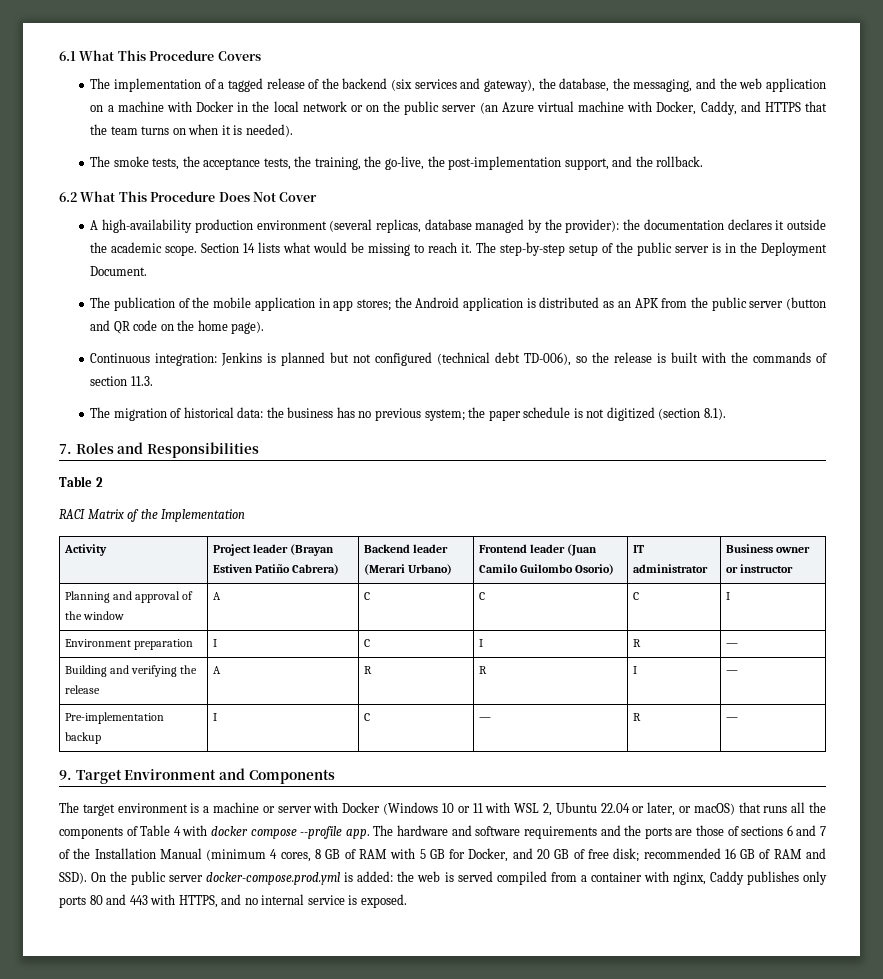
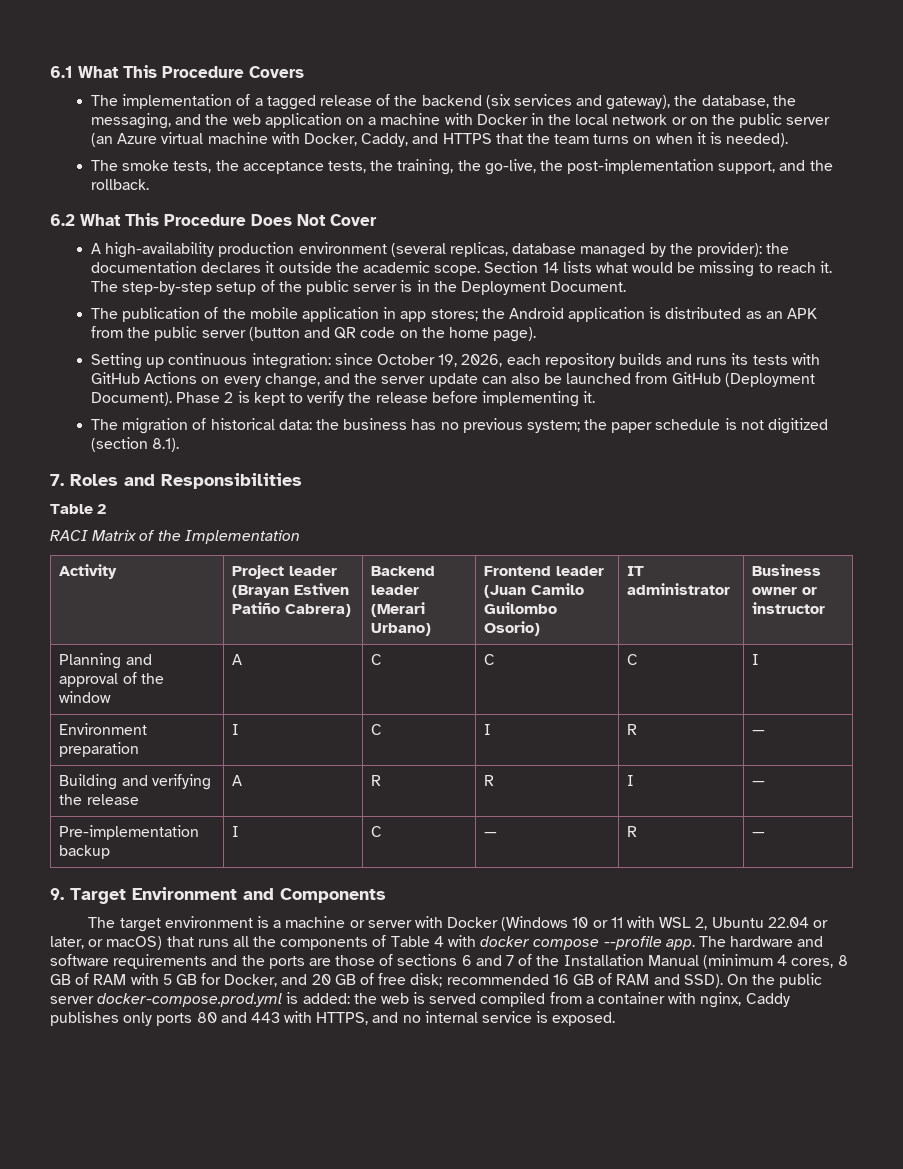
[90,352,827,366] [90,376,153,386] Continuous integration: Jenkins is planned but not configured (technical debt TD-006), so the release is built with the commands of section 11.3. -> [91,353,820,369] [91,372,815,388] [91,391,596,407] Setting up continuous integration: since October 19, 2026, each repository builds and runs its tests with GitHub Actions on every change, and the server update can also be launched from GitHub (Deployment Document). Phase 2 is kept to verify the release before implementing it.

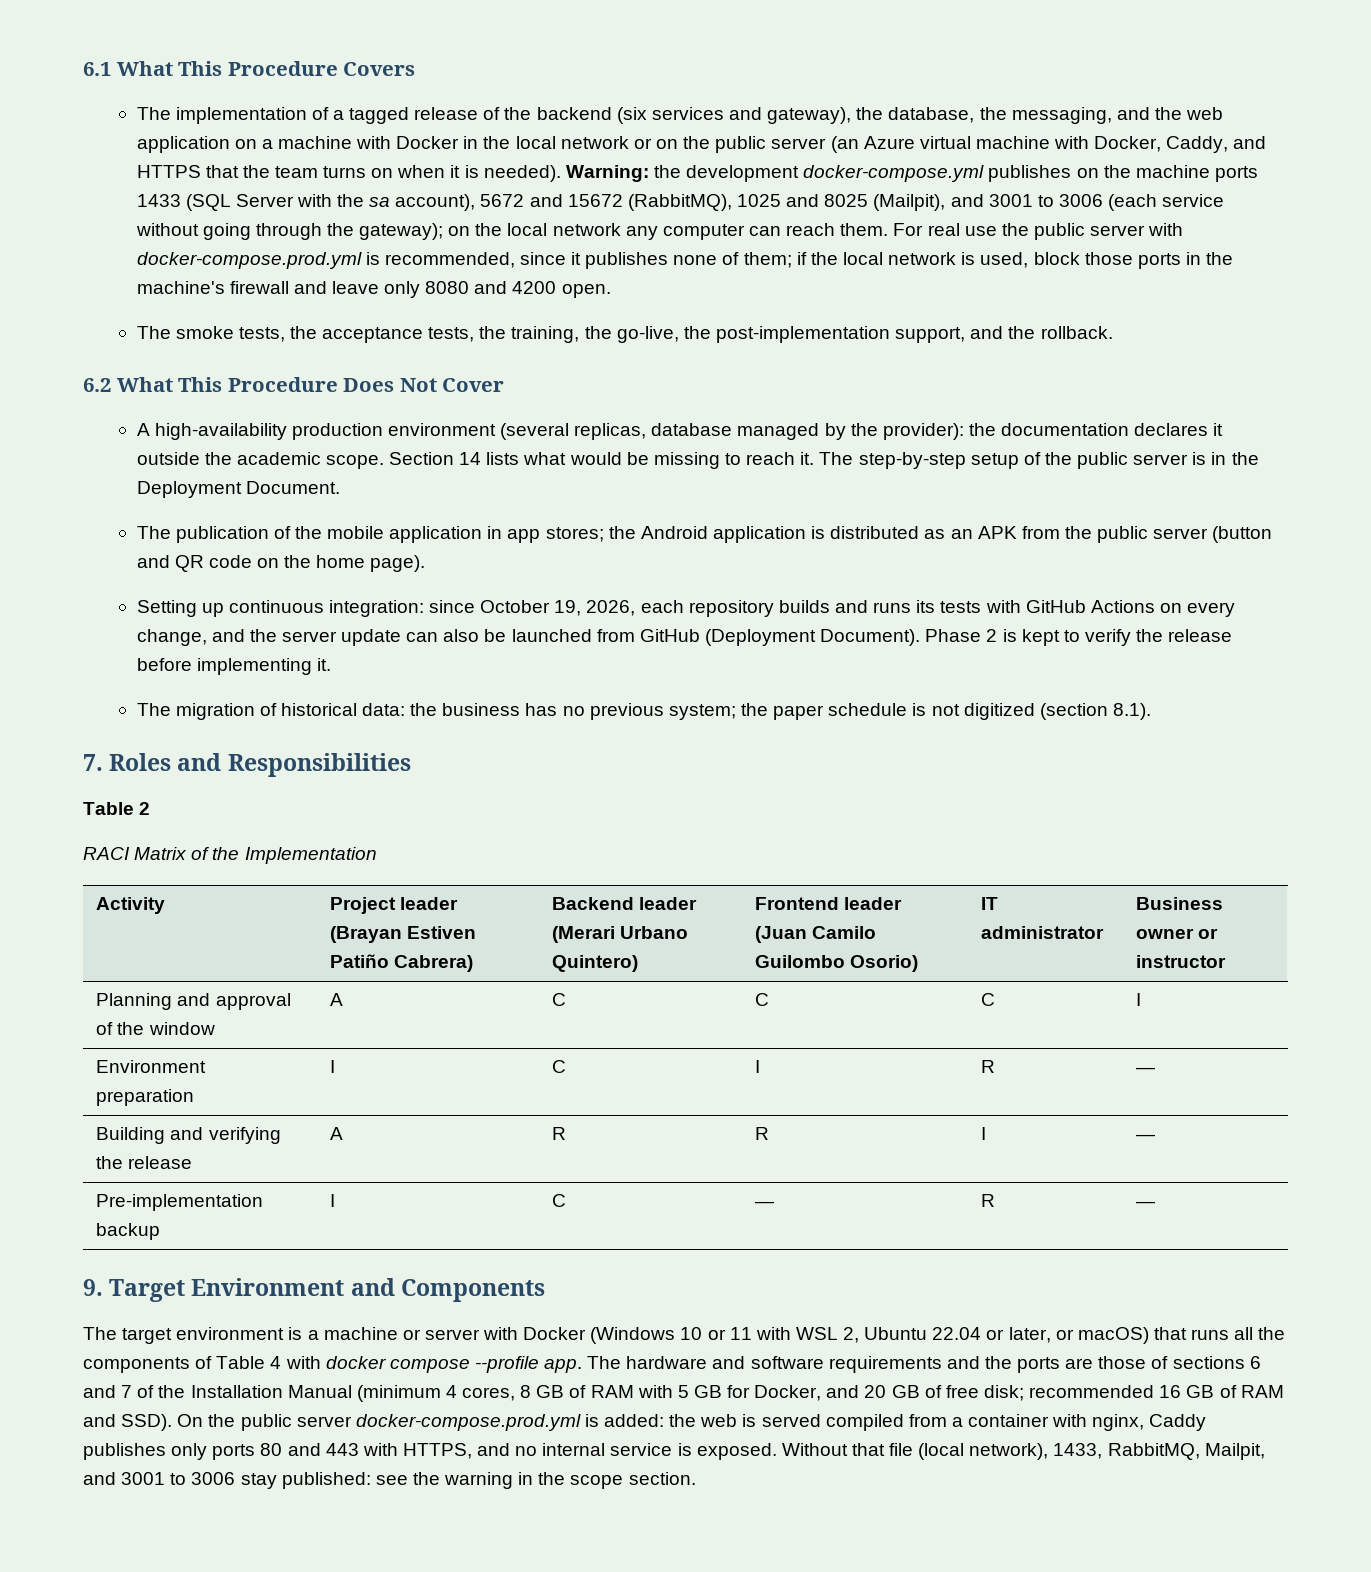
(789, 140) none -> [565,165,1258,182] [136,194,1225,211] [135,223,1184,240] [136,252,1234,269] [136,281,611,298] Warning: the development docker-compose.yml publishes on the machine ports 1433 (SQL Server with the sa account), 5672 and 15672 (RabbitMQ), 1025 and 8025 (Mailpit), and 3001 to 3006 (each service without going through the gateway); on the local network any computer can reach them. For real use the public server with docker-compose.prod.yml is recommended, since it publishes none of them; if the local network is used, block those ports in the machine's firewall and leave only 8080 and 4200 open.
[371,623,432,636] Urbano) -> [620,926,689,939] [552,955,639,972] Urbano Quintero)
(616, 1019) none -> [781,1443,1265,1460] [83,1472,696,1489] Without that file (local network), 1433, RabbitMQ, Mailpit, and 3001 to 3006 stay published: see the warning in the scope section.

